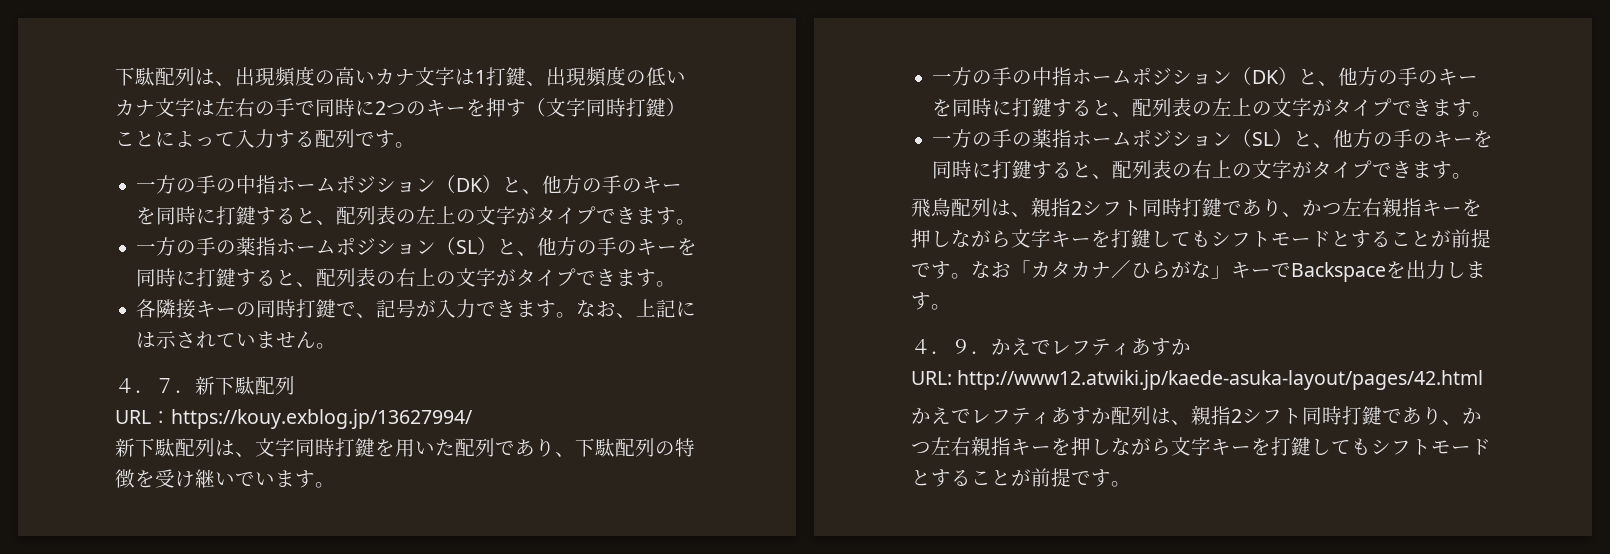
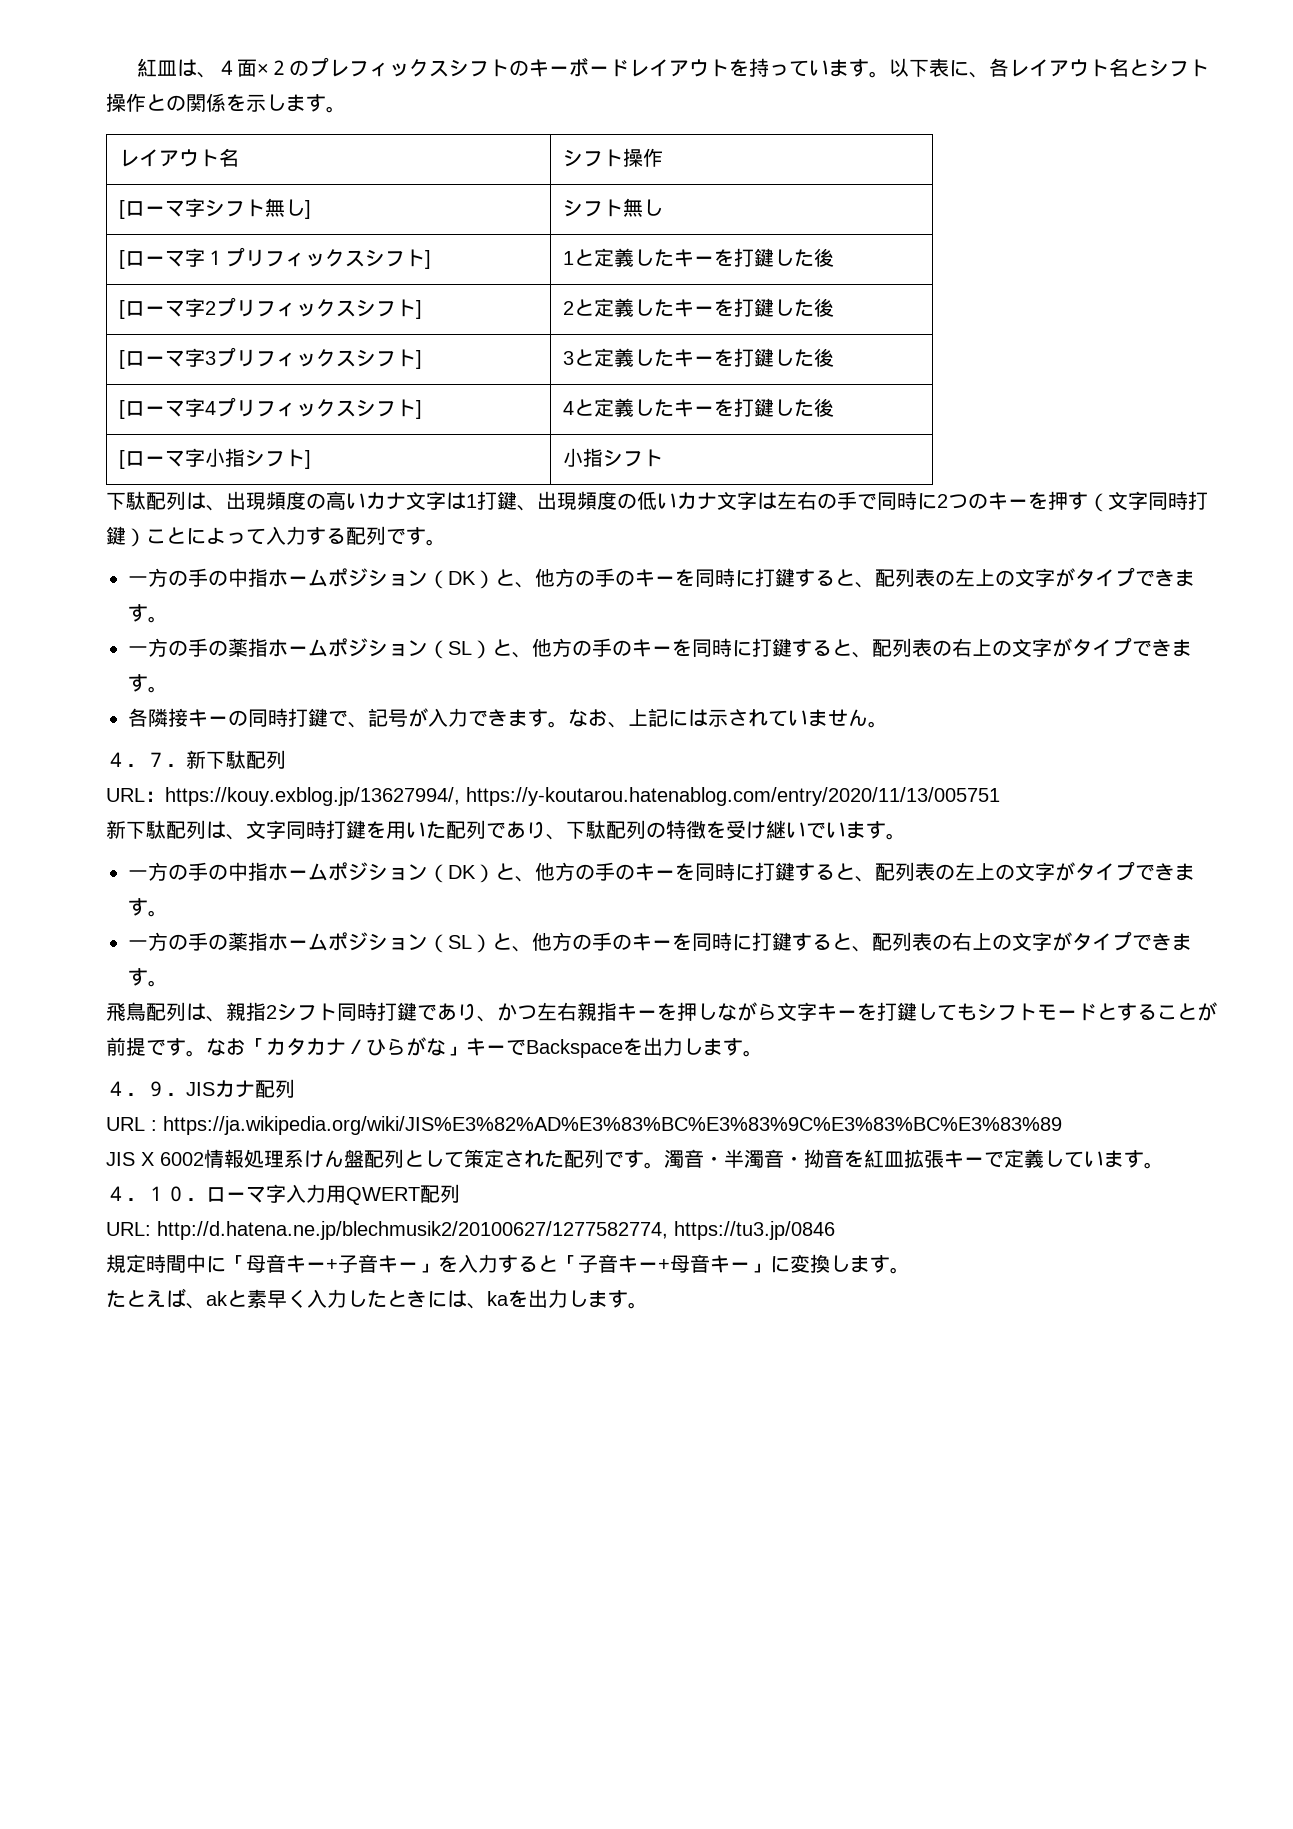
(115, 76) none -> [137,57,1210,78] [106,93,346,113] [119,148,240,167] [563,148,664,167] [119,198,312,219] [563,198,664,217] [119,247,432,269] [563,248,835,267] [119,297,423,319] [563,298,835,317] [119,347,423,369] [563,348,835,367] [119,397,423,419] [563,398,835,417] [119,448,312,469] [563,448,664,467] 紅皿は、４面×２のプレフィックスシフトのキーボードレイアウトを持っています。以下表に、各レイアウト名とシフト操作との関係を示します。 // レイアウト名 | シフト操作 // [ローマ字シフト無し] | シフト無し // [ローマ字１プリフィックスシフト] | 1と定義したキーを打鍵した後 // [ローマ字2プリフィックスシフト] | 2と定義したキーを打鍵した後 // [ローマ字3プリフィックスシフト] | 3と定義したキーを打鍵した後 // [ローマ字4プリフィックスシフト] | 4と定義したキーを打鍵した後 // [ローマ字小指シフト] | 小指シフト //
[171,409,473,429] https://kouy.exblog.jp/13627994/ -> [165,787,1000,806] https://kouy.exblog.jp/13627994/, https://y-koutarou.hatenablog.com/entry/2020/11/13/005751
[991,338,1191,356] [911,370,1484,390] [911,405,1482,425] [911,436,1491,456] [911,468,1091,487] かえでレフティあすか // URL: http://www12.atwiki.jp/kaede-asuka-layout/pages/42.html // かえでレフティあすか配列は、親指2シフト同時打鍵であり、かつ左右親指キーを押しながら文字キーを打鍵してもシフトモードとすることが前提で -> [186,1079,295,1098] [106,1116,1062,1135] [106,1149,1164,1169] [106,1184,460,1205] [106,1221,835,1240] [106,1254,910,1274] [106,1288,608,1309] JISカナ配列 // URL : https://ja.wikipedia.org/wiki/JIS%E3%82%AD%E3%83%BC%E3%83%9C%E3%83%BC%E3%83%89 // JIS X 6002情報処理系けん盤配列として策定された配列です。濁音・半濁音・拗音を紅皿拡張キーで定義しています。 // ４．１０．ローマ字入力用QWERT配列 // URL: http://d.hatena.ne.jp/blechmusik2/20100627/1277582774, https://tu3.jp/0846 // 規定時間中に「母音キー+子音キー」を入力すると「子音キー+母音キー」に変換します。 // たとえば、akと素早く入力したときには、kaを出力しま

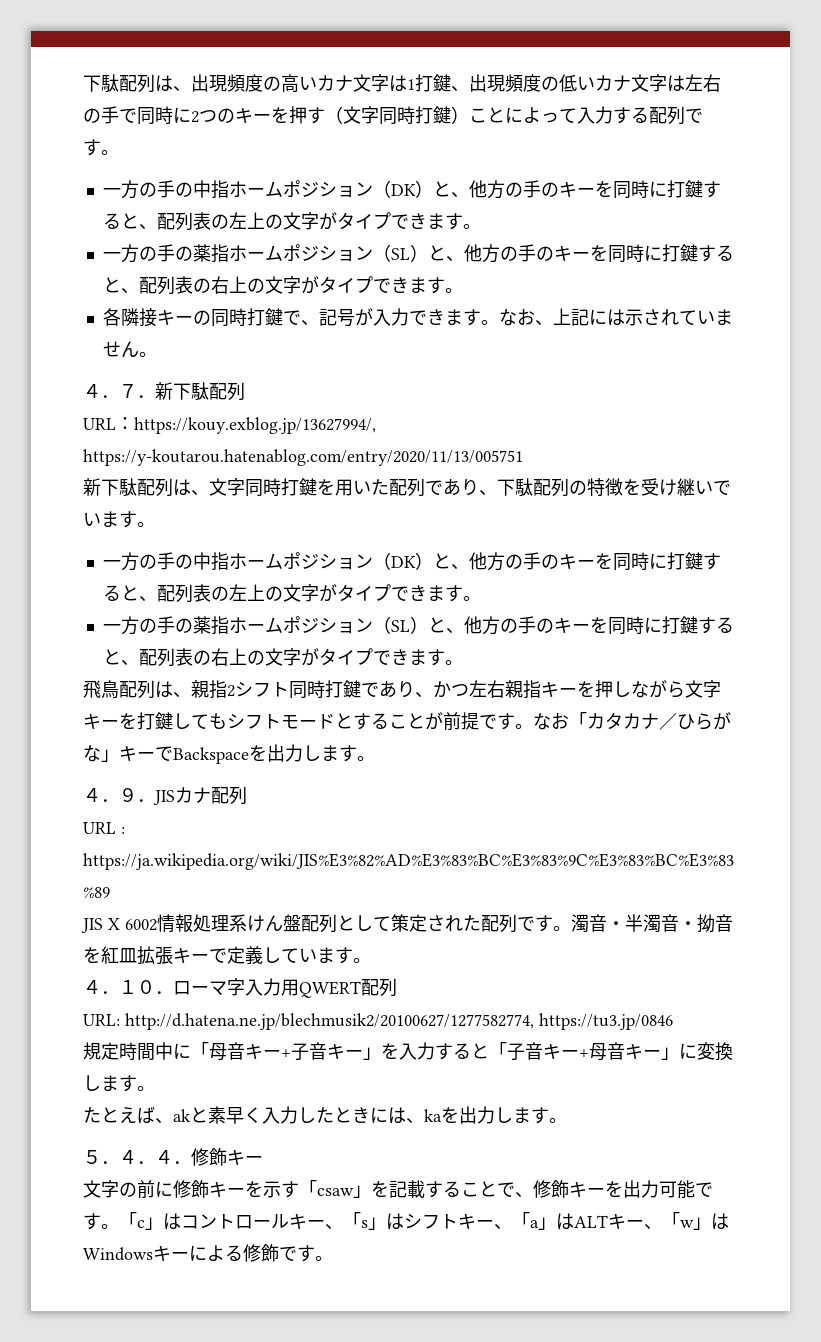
[137,57,1210,78] [106,93,346,113] [119,148,240,167] [563,148,664,167] [119,198,312,219] [563,198,664,217] [119,247,432,269] [563,248,835,267] [119,297,423,319] [563,298,835,317] [119,347,423,369] [563,348,835,367] [119,397,423,419] [563,398,835,417] [119,448,312,469] [563,448,664,467] 紅皿は、４面×２のプレフィックスシフトのキーボードレイアウトを持っています。以下表に、各レイアウト名とシフト操作との関係を示します。 // レイアウト名 | シフト操作 // [ローマ字シフト無し] | シフト無し // [ローマ字１プリフィックスシフト] | 1と定義したキーを打鍵した後 // [ローマ字2プリフィックスシフト] | 2と定義したキーを打鍵した後 // [ローマ字3プリフィックスシフト] | 3と定義したキーを打鍵した後 // [ローマ字4プリフィックスシフト] | 4と定義したキーを打鍵した後 // [ローマ字小指シフト] | 小指シフト // -> (83, 83) none
(648, 1305) none -> [83,1148,263,1166] [83,1180,713,1199] [83,1212,729,1230] [83,1244,333,1262] // ５．４．４．修飾キー // 文字の前に修飾キーを示す「csaw」を記載することで、修飾キーを出力可能です。「c」はコントロールキー、「s」はシフトキー、「a」はALTキー、「w」はWindowsキーによる修飾です。

